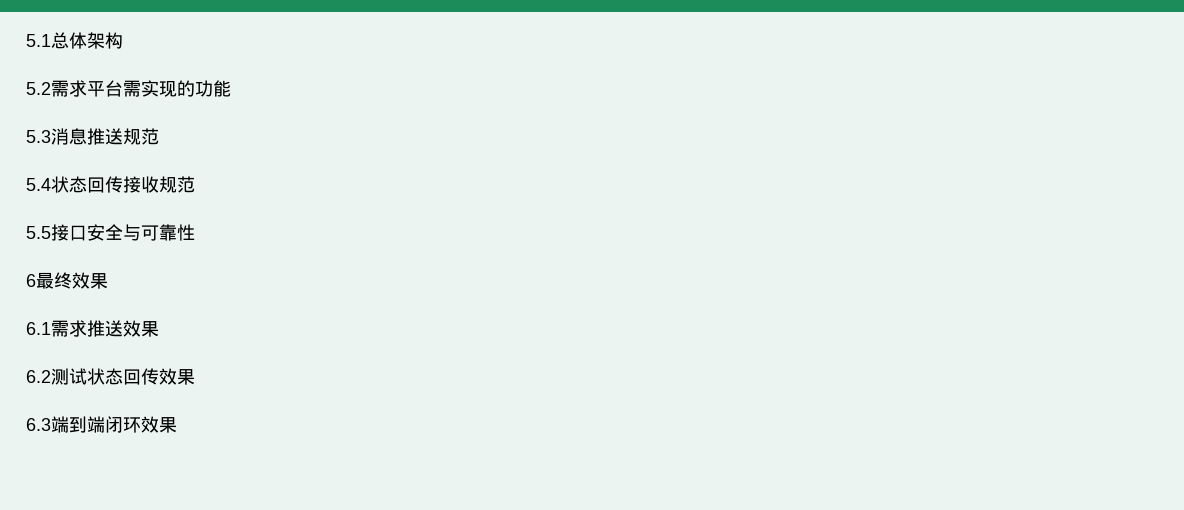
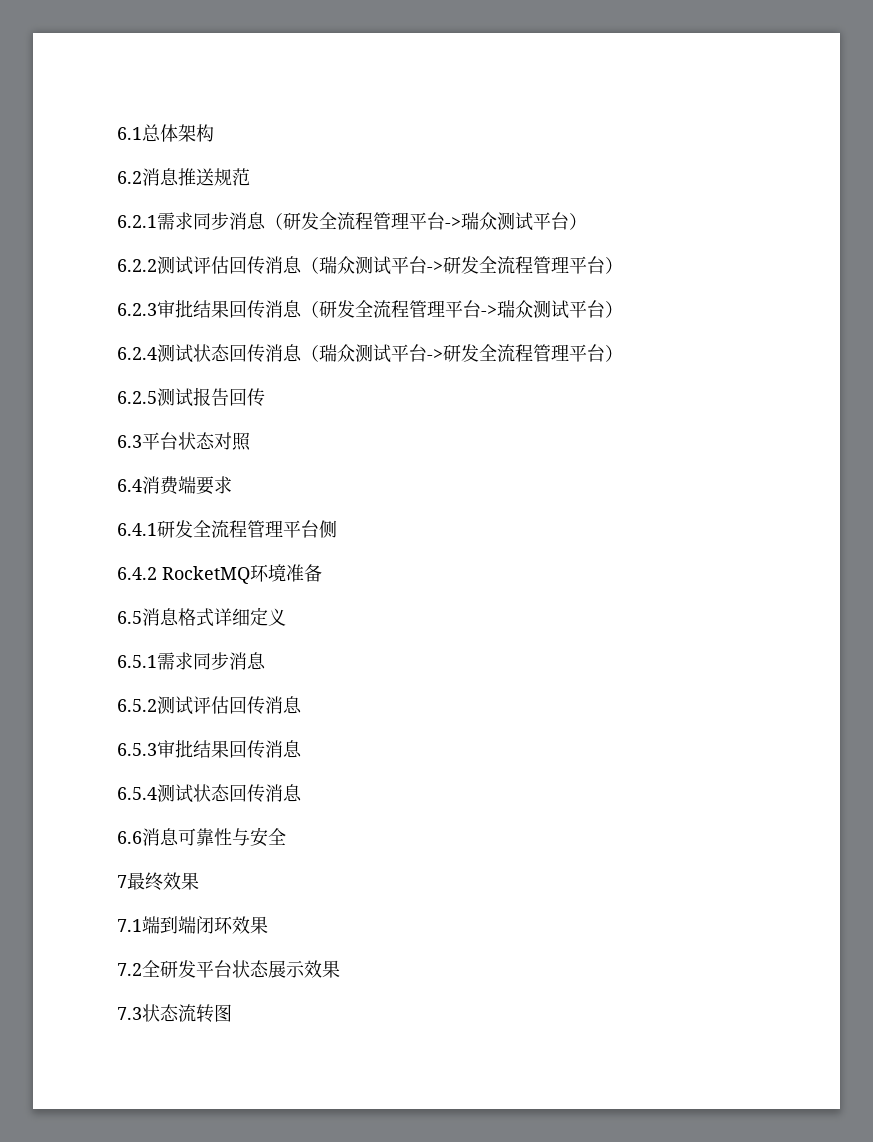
[26,34,51,47] 5.1 -> [117,127,142,140] 6.1
[26,80,231,97] [26,128,159,145] [26,176,195,193] [26,224,195,241] [26,272,108,289] [26,320,159,337] [26,368,195,385] [26,418,51,431] 5.2需求平台需实现的功能 // 5.3消息推送规范 // 5.4状态回传接收规范 // 5.5接口安全与可靠性 // 6最终效果 // 6.1需求推送效果 // 6.2测试状态回传效果 // 6.3 -> [117,168,250,186] [117,212,587,231] [117,256,623,275] [117,300,623,319] [117,344,623,363] [117,387,265,407] [117,432,251,451] [117,476,232,495] [117,520,337,538] [117,564,322,584] [117,607,286,627] [117,652,266,670] [117,696,302,715] [117,740,302,759] [117,784,302,803] [117,827,286,847] [117,872,199,891] [117,919,142,932] 6.2消息推送规范 // 6.2.1需求同步消息（研发全流程管理平台->瑞众测试平台） // 6.2.2测试评估回传消息（瑞众测试平台->研发全流程管理平台） // 6.2.3审批结果回传消息（研发全流程管理平台->瑞众测试平台） // 6.2.4测试状态回传消息（瑞众测试平台->研发全流程管理平台） // 6.2.5测试报告回传 // 6.3平台状态对照 // 6.4消费端要求 // 6.4.1研发全流程管理平台侧 // 6.4.2 RocketMQ环境准备 // 6.5消息格式详细定义 // 6.5.1需求同步消息 // 6.5.2测试评估回传消息 // 6.5.3审批结果回传消息 // 6.5.4测试状态回传消息 // 6.6消息可靠性与安全 // 7最终效果 // 7.1
(177, 425) none -> [117,960,340,978] [117,1004,232,1023] // 7.2全研发平台状态展示效果 // 7.3状态流转图

